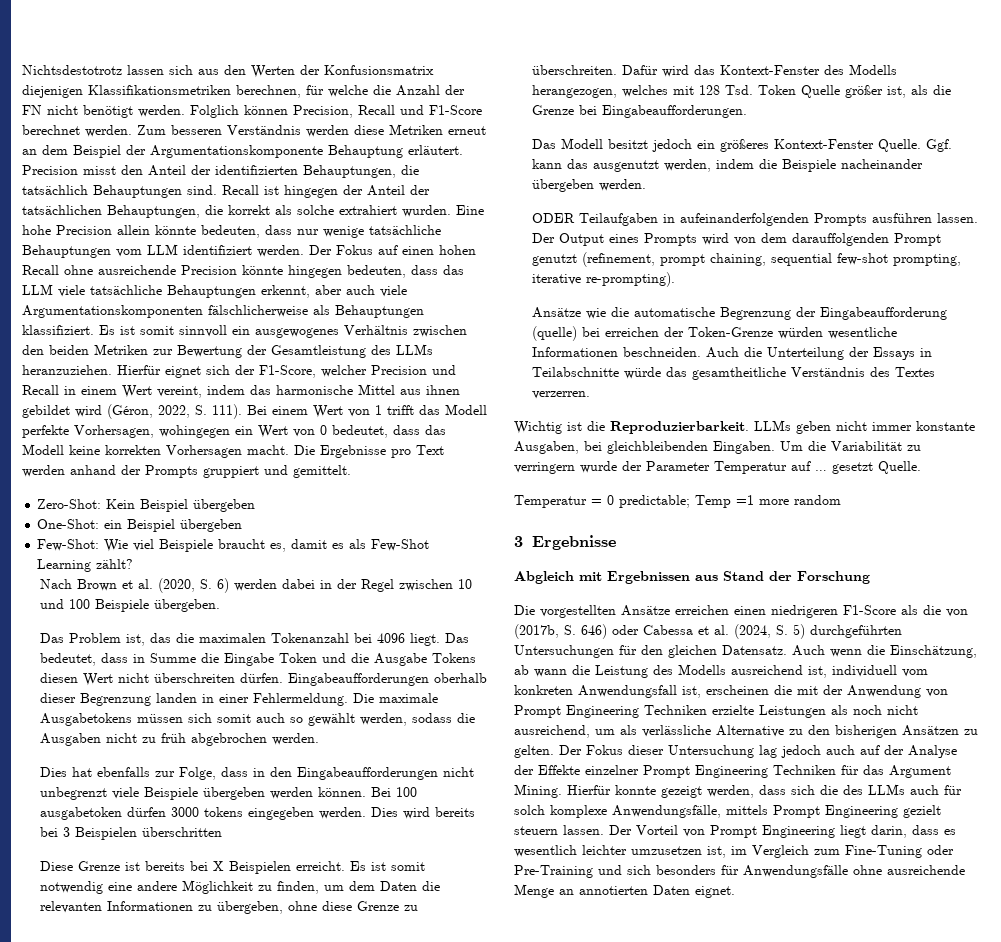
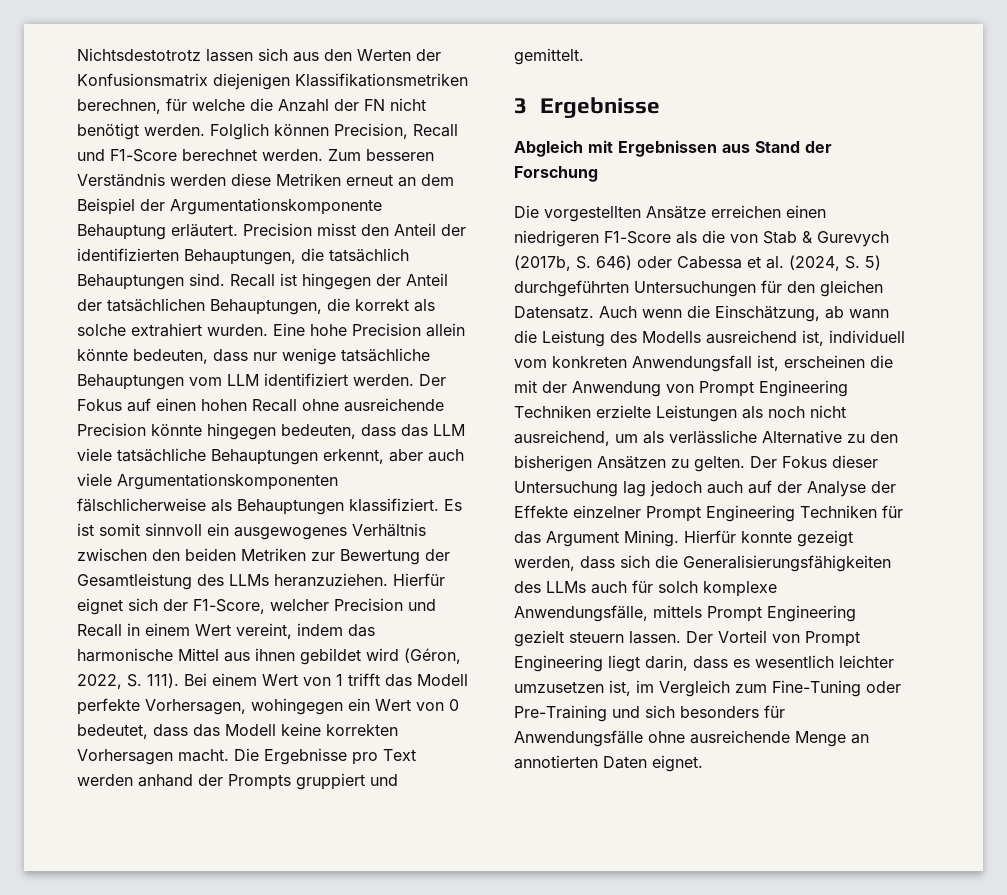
[37,499,256,512] [37,519,243,532] [37,539,430,552] [37,559,134,572] [39,578,472,593] [39,599,220,612] [39,633,469,646] [39,653,476,666] [39,673,487,686] [39,693,438,706] [39,713,475,726] [39,733,319,746] [39,767,474,780] [39,787,417,800] [39,807,475,820] [39,827,222,840] [39,861,425,874] [39,880,440,894] [39,901,418,914] [531,64,897,77] [531,85,951,98] [531,105,747,118] [531,138,952,152] [531,159,923,172] [531,179,646,192] [531,213,978,226] [531,233,941,246] [531,252,961,267] [531,272,675,287] [531,307,947,320] [531,326,897,341] [531,347,932,360] [531,367,935,380] [531,391,590,399] [514,420,975,434] [514,441,921,454] [514,461,921,474] [514,495,841,508] // Zero-Shot: Kein Beispiel übergeben // One-Shot: ein Beispiel übergeben // Few-Shot: Wie viel Beispiele braucht es, damit es als Few-Shot Learning zählt? // Nach Brown et al. (2020, S. 6) werden dabei in der Regel zwischen 10 und 100 Beispiele übergeben. // Das Problem ist, das die maximalen Tokenanzahl bei 4096 liegt. Das bedeutet, dass in Summe die Eingabe Token und die Ausgabe Tokens diesen Wert nicht überschreiten dürfen. Eingabeaufforderungen oberhalb dieser Begrenzung landen in einer Fehlermeldung. Die maximale Ausgabetokens müssen sich somit auch so gewählt werden, sodass die Ausgaben nicht zu früh abgebrochen werden. // Dies hat ebenfalls zur Folge, dass in den Eingabeaufforderungen nicht unbegrenzt viele Beispiele übergeben werden können. Bei 100 ausgabetoken dürfen 3000 tokens eingegeben werden. Dies wird bereits bei 3 Beispielen überschritten // Diese Grenze ist bereits bei X Beispielen erreicht. Es ist somit notwendig eine andere Möglichkeit zu finden, um dem Daten die relevanten Informationen zu übergeben, ohne diese Grenze zu überschreiten. Dafür wird das Kontext-Fenster des Modells herangezogen, welches mit 128 Tsd. Token Quelle größer ist, als die Grenze bei Eingabeaufforderungen. // Das Modell besitzt jedoch ein größeres Kontext-Fenster Quelle. Ggf. kann das ausgenutzt werden, indem die Beispiele nacheinander übergeben werden. // ODER Teilaufgaben in aufeinanderfolgenden Prompts ausführen lassen. Der Output eines Prompts wird von dem darauffolgenden Prompt genutzt (refinement, prompt chaining, sequential few-shot prompting, iterative re-prompting). // Ansätze wie die automatische Begrenzung der Eingabeaufforderung (quelle) bei erreichen der Token-Grenze würden wesentliche Informationen beschneiden. Auch die Unterteilung der Essays in Teilabschnitte würde das gesamtheitliche Verständnis des Textes verzerren. // Wichtig ist die Reproduzierbarkeit. LLMs geben nicht immer konstante Ausgaben, bei gleichbleibenden Eingaben. Um die Variabilität zu verringern wurde der Parameter Temperatur auf … gesetzt Quelle. // Temperatur = 0 predictable; Temp =1 more random -> (584, 56) none
(968, 613) none -> [763,231,889,247] Stab & Gurevych
(838, 790) none -> [683,555,891,572] Generalisierungsfähigkeiten

